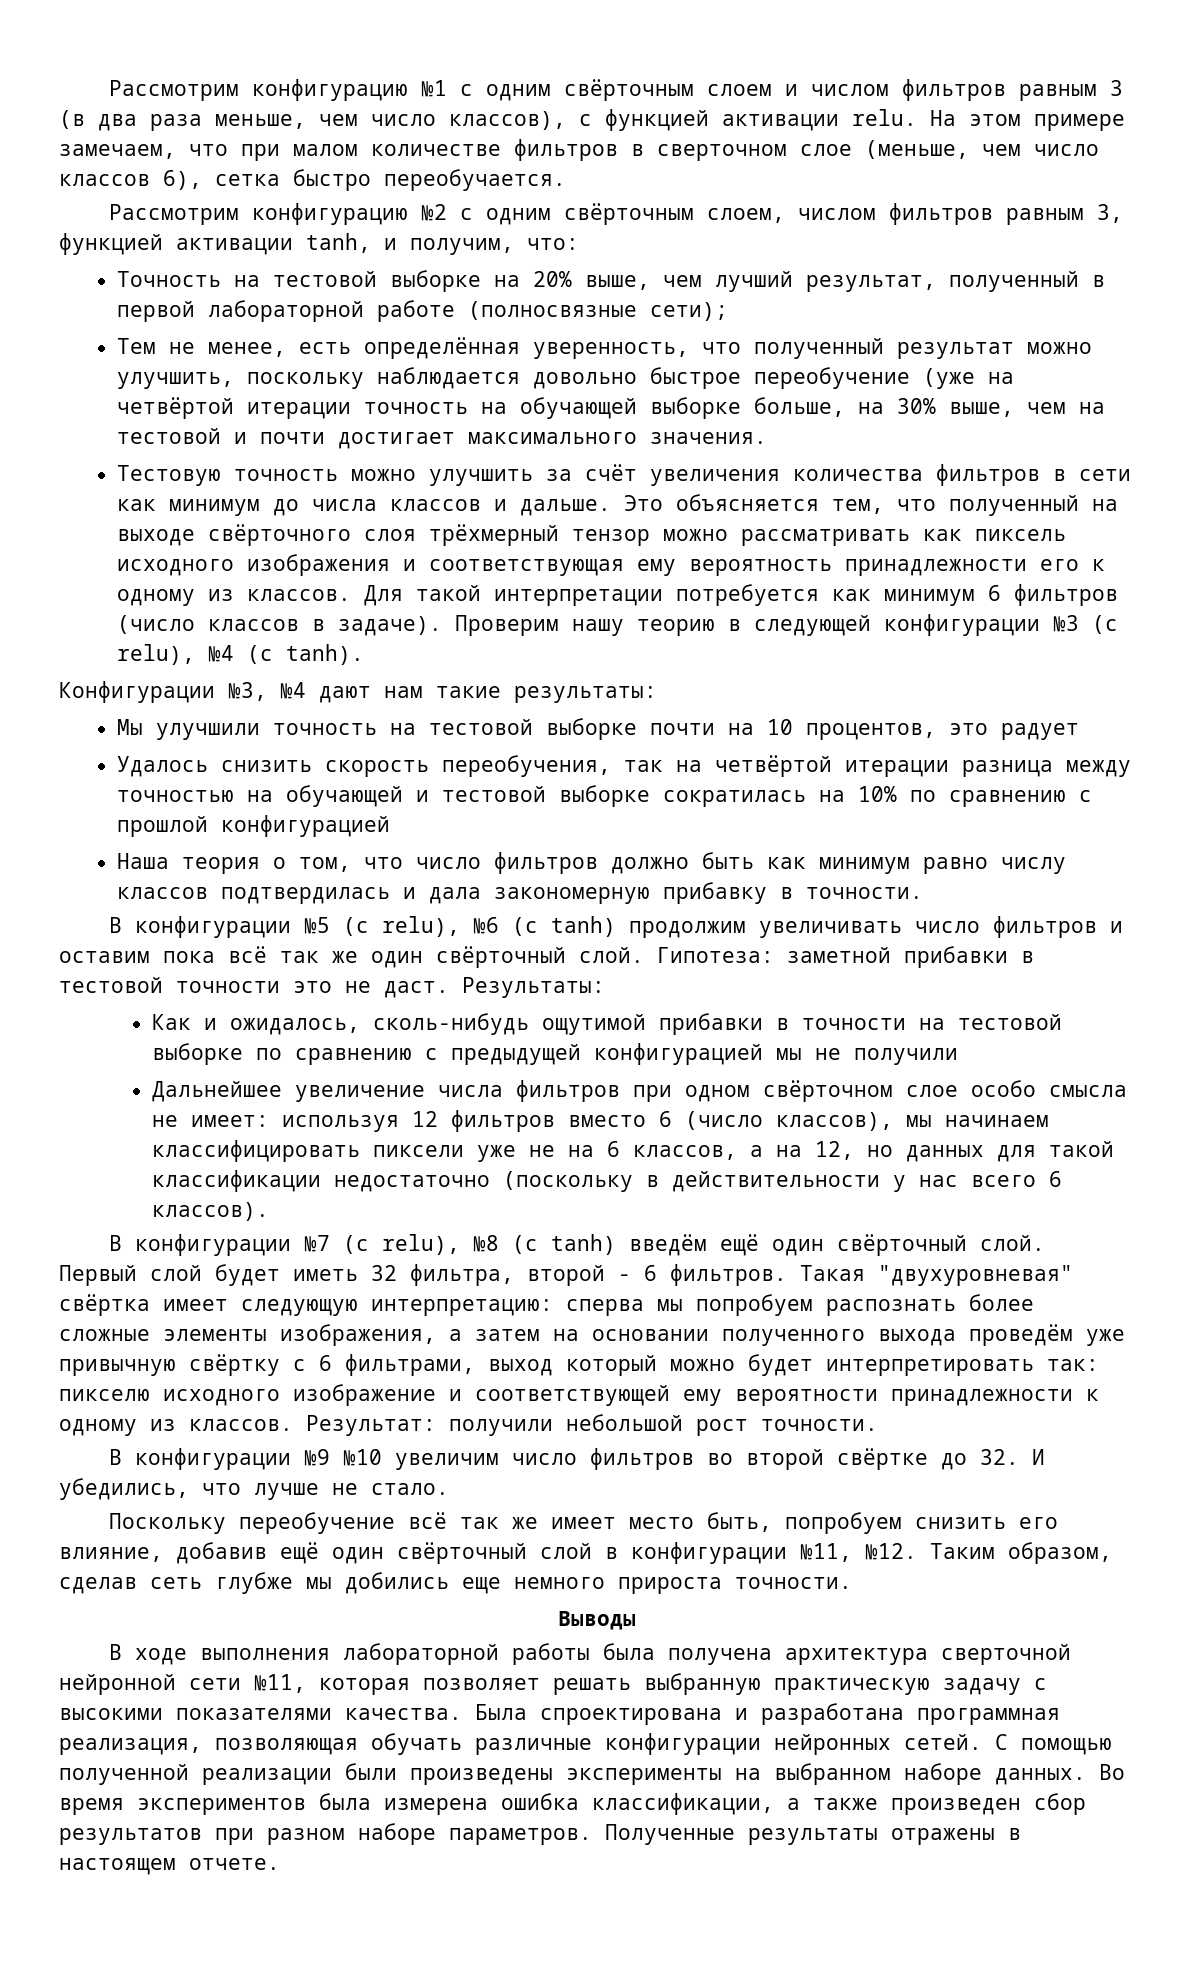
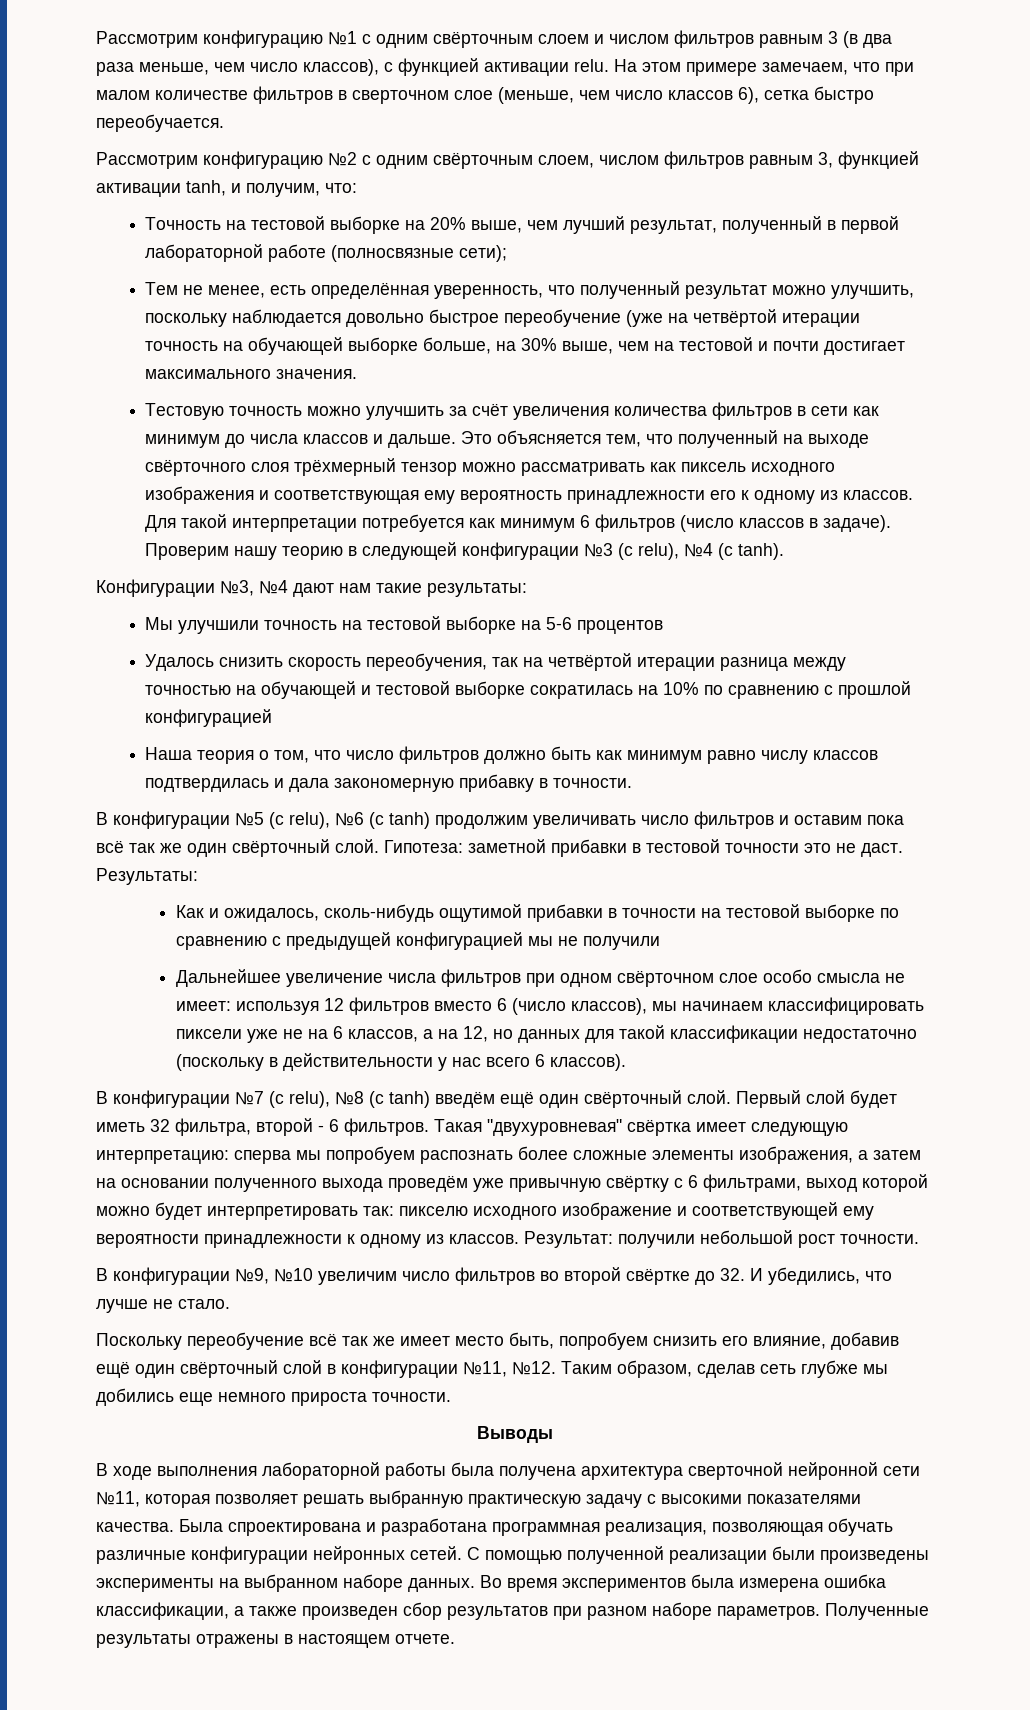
[650,719,1080,740] почти на 10 процентов, это радует -> [521,617,664,634] на 5-6 процентов
[566,1355,657,1376] который -> [862,1174,928,1192] которой
[303,1449,330,1466] №9 -> [235,1268,269,1284] №9,

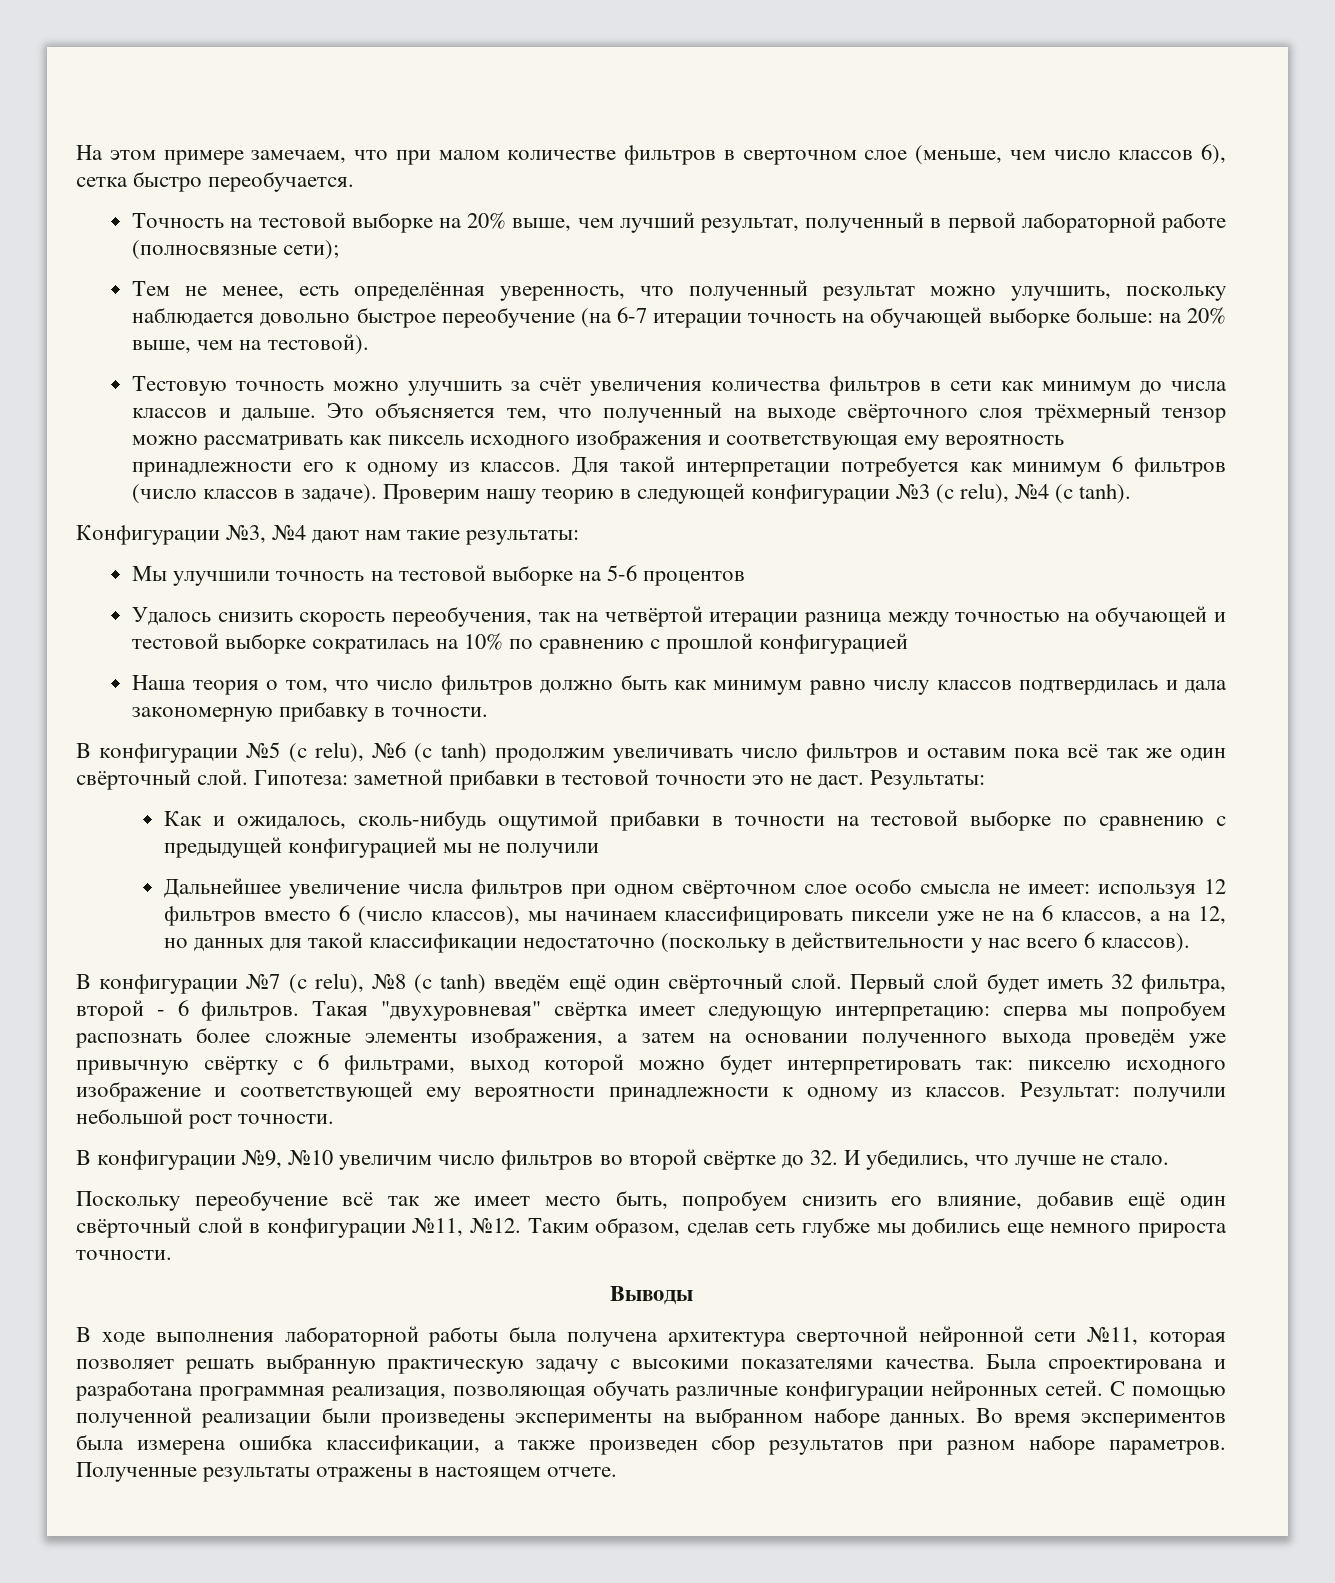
[96,30,892,48] [96,58,609,76] Рассмотрим конфигурацию №1 с одним свёрточным слоем и числом фильтров равным 3 (в два раза меньше, чем число классов), с функцией активации relu. -> (76, 152) none
[96,151,919,169] [96,180,357,197] // Рассмотрим конфигурацию №2 с одним свёрточным слоем, числом фильтров равным 3, функцией активации tanh, и получим, что: -> (355, 181) none
[626,309,778,327] (уже на четвёртой -> [580,307,647,328] (на 6-7
[423,337,906,355] [145,369,358,379] больше, на 30% выше, чем на тестовой и почти достигает максимального значения. -> [1075,307,1226,324] [132,334,369,355] больше: на 20% выше, чем на тестовой).

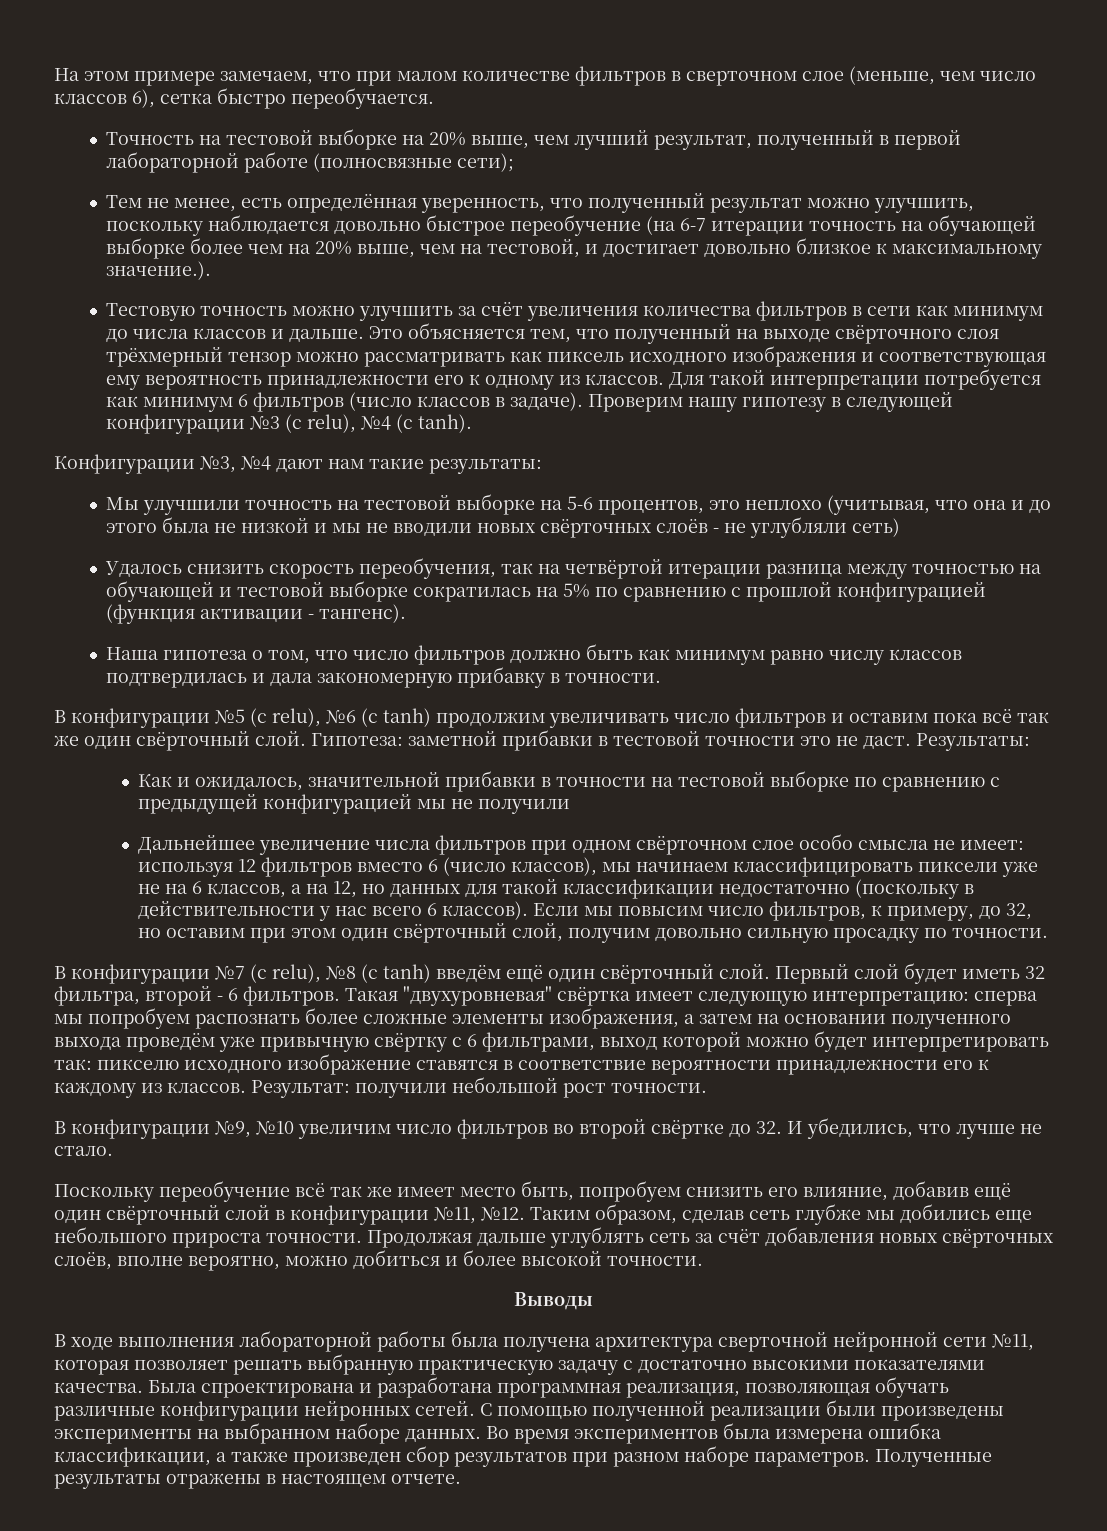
[1075,307,1153,323] больше: -> [190,238,284,254] более чем
[267,334,369,355] тестовой). -> [487,238,1043,259] [106,261,212,280] тестовой, и достигает довольно близкое к максимальному значение.).
[541,489,614,504] теорию -> [742,397,827,412] гипотезу
[642,571,745,586] процентов -> [598,495,1052,515] [106,517,901,538] процентов, это неплохо (учитывая, что она и до этого была не низкой и мы не вводили новых свёрточных слоёв - не углубляли сеть)
[463,633,503,650] 10% -> [563,583,591,598] 5%
(908, 643) none -> [106,604,407,624] (функция активации - тангенс).
[192,680,259,695] теория -> [163,650,248,660] гипотеза
[357,810,598,831] сколь-нибудь ощутимой -> [308,772,441,787] значительной
(1190, 943) none -> [533,901,1033,921] [138,923,1049,943] Если мы повысим число фильтров, к примеру, до 32, но оставим при этом один свёрточный слой, получим довольно сильную просадку по точности.
[214,1081,878,1102] и соответствующей ему вероятности принадлежности к одному -> [416,1059,989,1075] [54,1082,136,1098] ставятся в соответствие вероятности принадлежности его к каждому
[1050,1223,1132,1233] немного -> [54,1227,167,1243] небольшого
(172, 1255) none -> [367,1227,1053,1248] [54,1250,703,1271] Продолжая дальше углублять сеть за счёт добавления новых свёрточных слоёв, вполне вероятно, можно добиться и более высокой точности.
(621, 1364) none -> [638,1360,747,1373] достаточно

